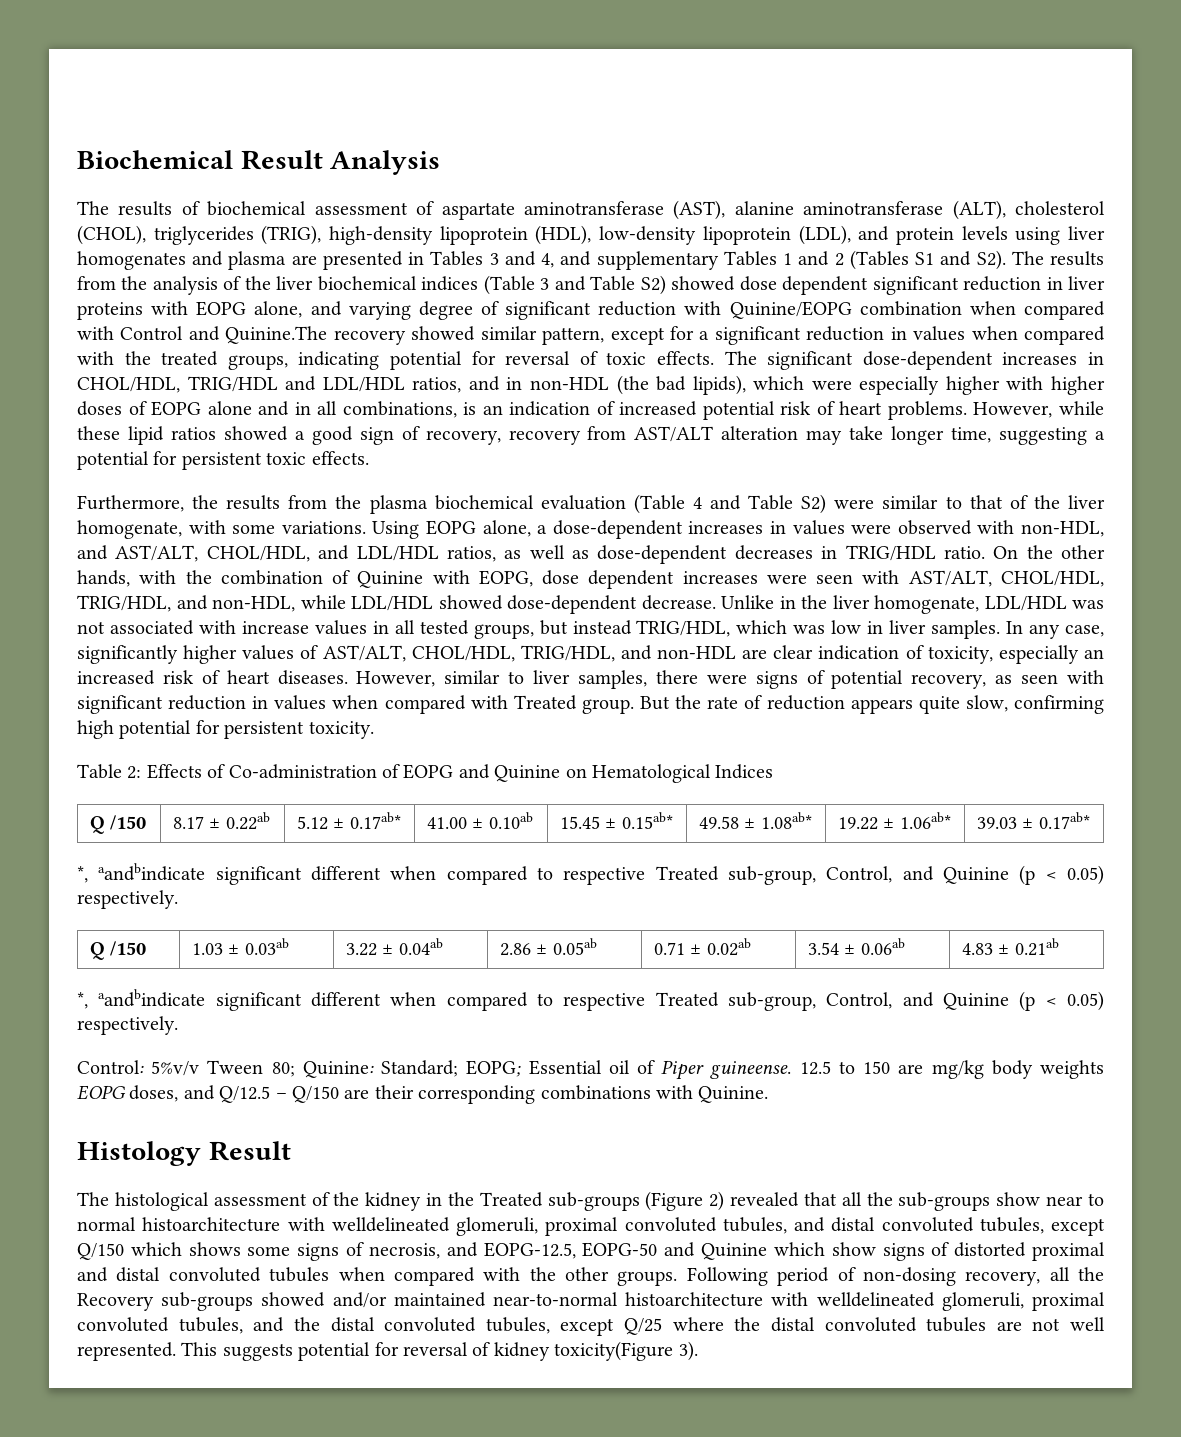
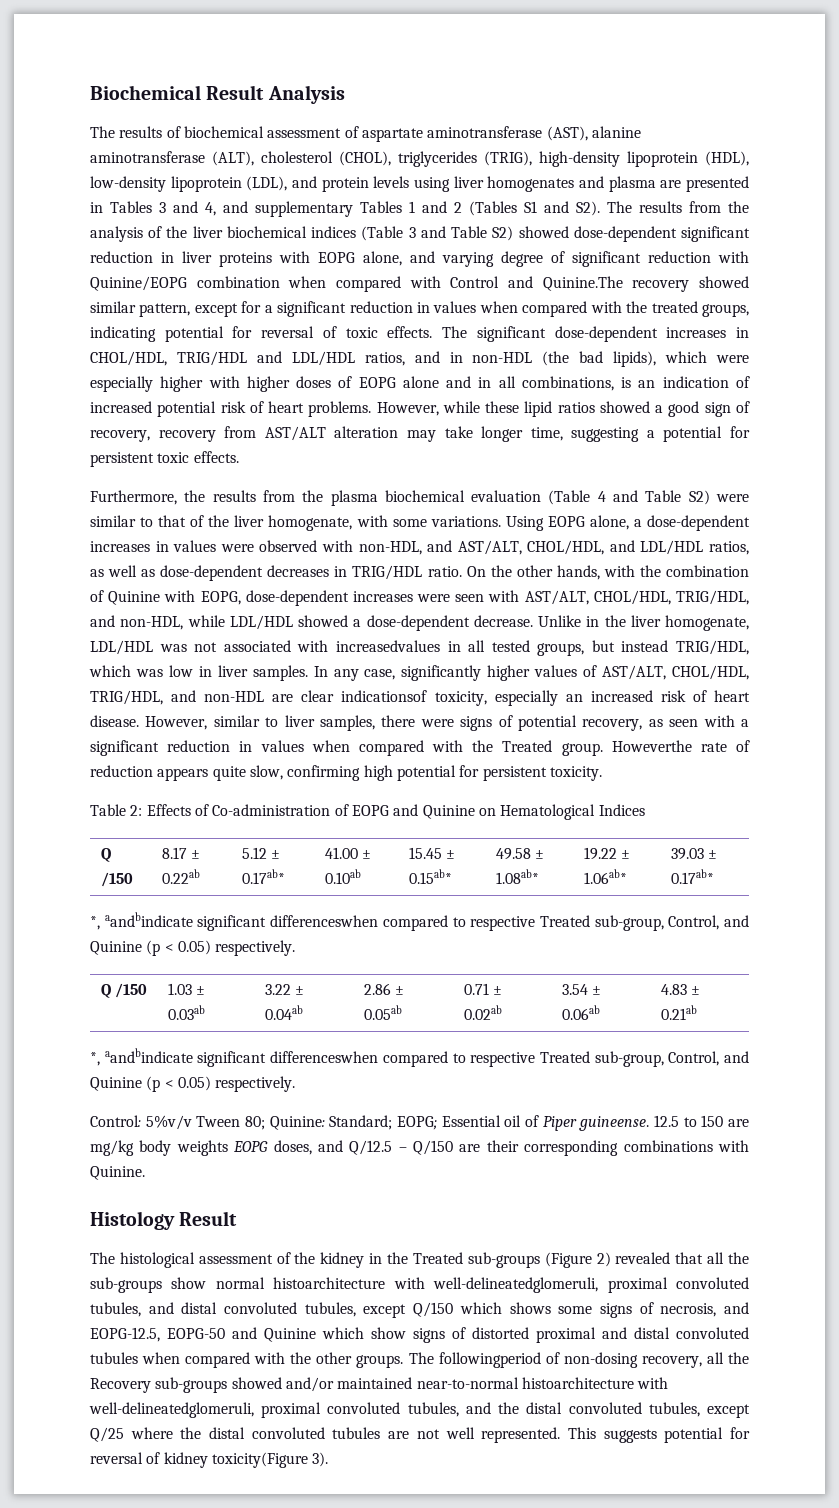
[739,276,869,295] dose dependent -> [573,226,677,242] dose-dependent
[542,570,675,589] dose dependent -> [245,590,349,606] dose-dependent
(503, 602) none -> [353,619,362,627] a
[241,620,367,635] increase values -> [335,640,440,652] increasedvalues
[818,645,924,660] indication of -> [341,690,428,702] indicationsof
[277,670,348,685] diseases. -> [90,715,139,727] disease.
[77,695,508,714] significant reduction in values when compared with -> [740,719,749,727] [90,740,494,756] a significant reduction in values when compared with the
[640,695,702,710] But the -> [611,740,692,752] Howeverthe
[311,866,437,881] different when -> [270,915,379,927] differenceswhen
[311,992,437,1007] different when -> [270,1051,379,1063] differenceswhen
[1046,1193,1105,1206] near to -> (207, 1283) none
[331,1217,538,1236] welldelineated glomeruli, -> [433,1277,599,1293] well-delineatedglomeruli,
[686,1267,830,1286] Following period -> [408,1352,541,1368] The followingperiod
[816,1292,1024,1311] welldelineated glomeruli, -> [89,1402,254,1418] well-delineatedglomeruli,

